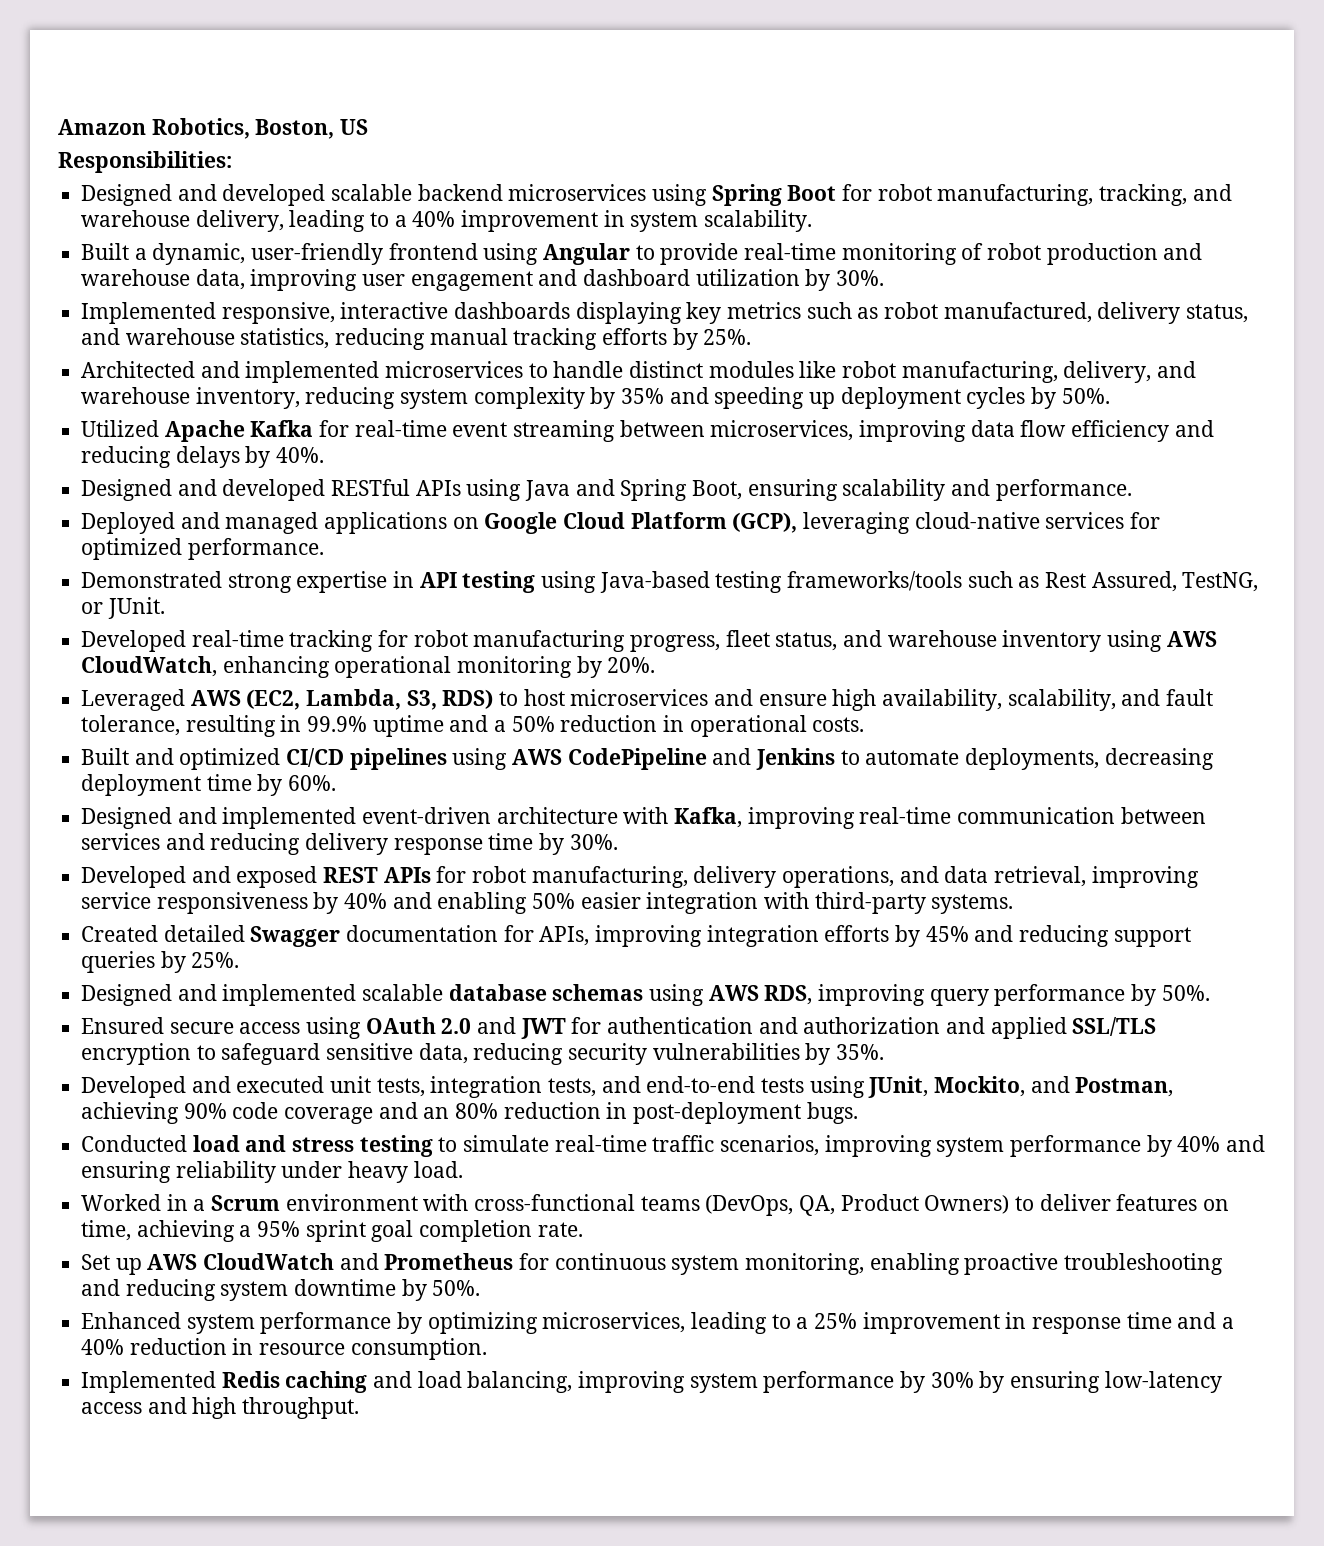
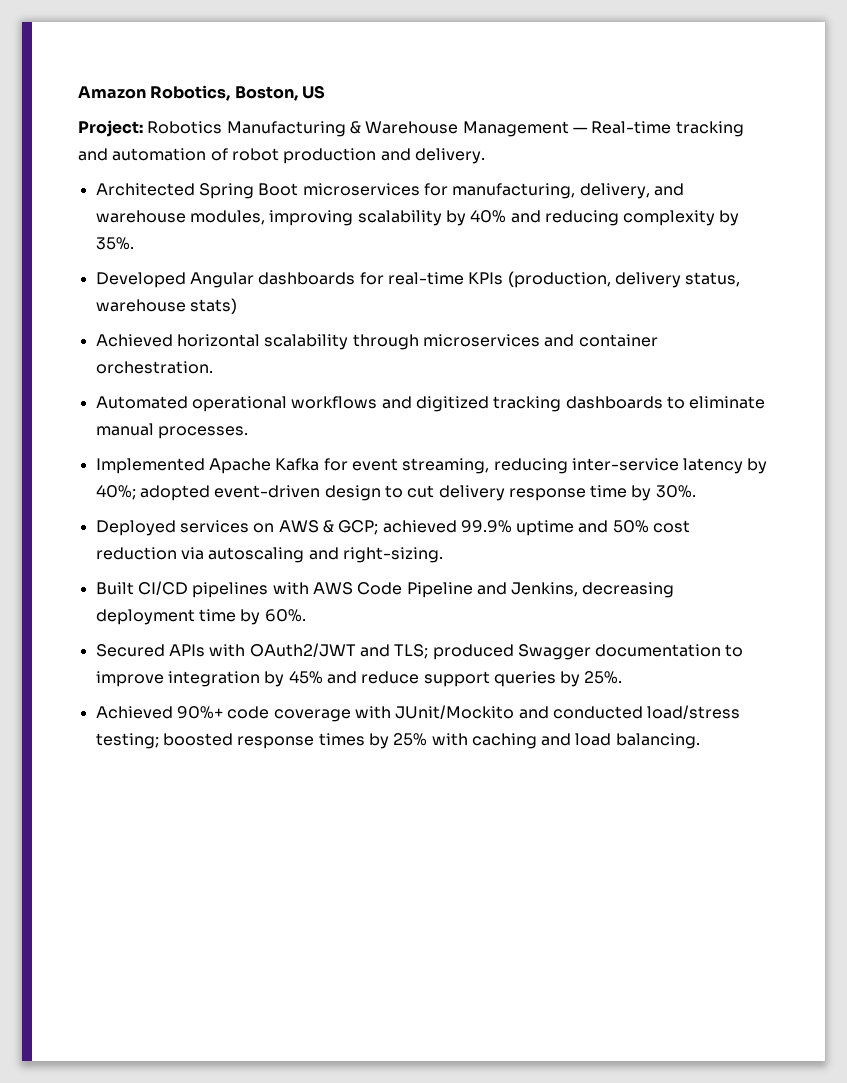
[58,151,232,173] [81,184,1232,206] [81,210,813,232] [81,243,1203,265] [81,269,885,291] [81,302,1249,324] [81,328,752,350] [81,361,1197,383] [81,387,1110,409] [81,420,1214,442] [81,446,325,468] [81,479,1132,501] [81,512,1161,534] [81,538,324,560] [81,571,1259,593] [81,597,165,619] [81,630,1217,652] [81,656,656,678] [81,689,1214,711] [81,715,865,737] [81,748,1100,770] Responsibilities: // Designed and developed scalable backend microservices using Spring Boot for robot manufacturing, tracking, and warehouse delivery, leading to a 40% improvement in system scalability. // Built a dynamic, user-friendly frontend using Angular to provide real-time monitoring of robot production and warehouse data, improving user engagement and dashboard utilization by 30%. // Implemented responsive, interactive dashboards displaying key metrics such as robot manufactured, delivery status, and warehouse statistics, reducing manual tracking efforts by 25%. // Architected and implemented microservices to handle distinct modules like robot manufacturing, delivery, and warehouse inventory, reducing system complexity by 35% and speeding up deployment cycles by 50%. // Utilized Apache Kafka for real-time event streaming between microservices, improving data flow efficiency and reducing delays by 40%. // Designed and developed RESTful APIs using Java and Spring Boot, ensuring scalability and performance. // Deployed and managed applications on Google Cloud Platform (GCP), leveraging cloud-native services for optimized performance. // Demonstrated strong expertise in API testing using Java-based testing frameworks/tools such as Rest Assured, TestNG, or JUnit. // Developed real-time tracking for robot manufacturing progress, fleet status, and warehouse inventory using AWS CloudWatch, enhancing operational monitoring by 20%. // Leveraged AWS (EC2, Lambda, S3, RDS) to host microservices and ensure high availability, scalability, and fault tolerance, resulting in 99.9% uptime and a 50% reduction in operational costs. // Built and optimized CI/CD pipelines using AWS CodePipeline and Jenkins to automate deployments, -> [78,120,744,137] [78,148,485,164] [95,183,684,199] [95,210,740,226] [95,237,134,250] [95,271,741,288] [95,298,237,314] [95,334,658,350] [95,361,213,374] [95,396,766,412] [95,423,248,439] [95,458,768,474] [95,485,696,501] [95,520,691,536] [95,547,443,563] [95,581,579,598] Project: Robotics Manufacturing & Warehouse Management — Real-time tracking and automation of robot production and delivery. // Architected Spring Boot microservices for manufacturing, delivery, and warehouse modules, improving scalability by 40% and reducing complexity by 35%. // Developed Angular dashboards for real-time KPIs (production, delivery status, warehouse stats) // Achieved horizontal scalability through microservices and container orchestration. // Automated operational workflows and digitized tracking dashboards to eliminate manual processes. // Implemented Apache Kafka for event streaming, reducing inter-service latency by 40%; adopted event-driven design to cut delivery response time by 30%. // Deployed services on AWS & GCP; achieved 99.9% uptime and 50% cost reduction via autoscaling and right-sizing. // Built CI/CD pipelines with AWS Code Pipeline and Jenkins,
[81,807,1206,829] [81,833,618,855] [81,866,1199,888] [81,892,1014,914] [81,925,890,947] Designed and implemented event-driven architecture with Kafka, improving real-time communication between services and reducing delivery response time by 30%. // Developed and exposed REST APIs for robot manufacturing, delivery operations, and data retrieval, improving service responsiveness by 40% and enabling 50% easier integration with third-party systems. // Created detailed Swagger documentation for APIs, improving integration efforts -> [95,643,744,660] [95,671,260,687] Secured APIs with OAuth2/JWT and TLS; produced Swagger documentation to improve integration
[1019,925,1110,947] reducing -> [361,671,420,684] reduce
[81,984,1210,1006] [81,1017,1157,1039] [81,1043,885,1065] [81,1076,1174,1098] [81,1102,858,1124] [81,1135,1266,1157] [81,1161,463,1183] [81,1194,1230,1216] [81,1220,583,1242] [81,1253,1224,1275] [81,1279,481,1301] [81,1312,1235,1334] [81,1338,487,1360] [81,1371,1222,1393] [81,1397,360,1419] Designed and implemented scalable database schemas using AWS RDS, improving query performance by 50%. // Ensured secure access using OAuth 2.0 and JWT for authentication and authorization and applied SSL/TLS encryption to safeguard sensitive data, reducing security vulnerabilities by 35%. // Developed and executed unit tests, integration tests, and end-to-end tests using JUnit, Mockito, and Postman, achieving 90% code coverage and an 80% reduction in post-deployment bugs. // Conducted load and stress testing to simulate real-time traffic scenarios, improving system performance by 40% and ensuring reliability under heavy load. // Worked in a Scrum environment with cross-functional teams (DevOps, QA, Product Owners) to deliver features on time, achieving a 95% sprint goal completion rate. // Set up AWS CloudWatch and Prometheus for continuous system monitoring, enabling proactive troubleshooting and reducing system downtime by 50%. // Enhanced system performance by optimizing microservices, leading to a 25% improvement in response time and a 40% reduction in resource consumption. // Implemented Redis caching and load balancing, improving system performance by 30% by ensuring low-latency access and high throughput. -> [95,705,741,722] [95,733,700,749] Achieved 90%+ code coverage with JUnit/Mockito and conducted load/stress testing; boosted response times by 25% with caching and load balancing.

